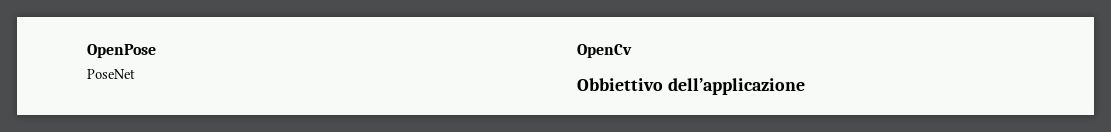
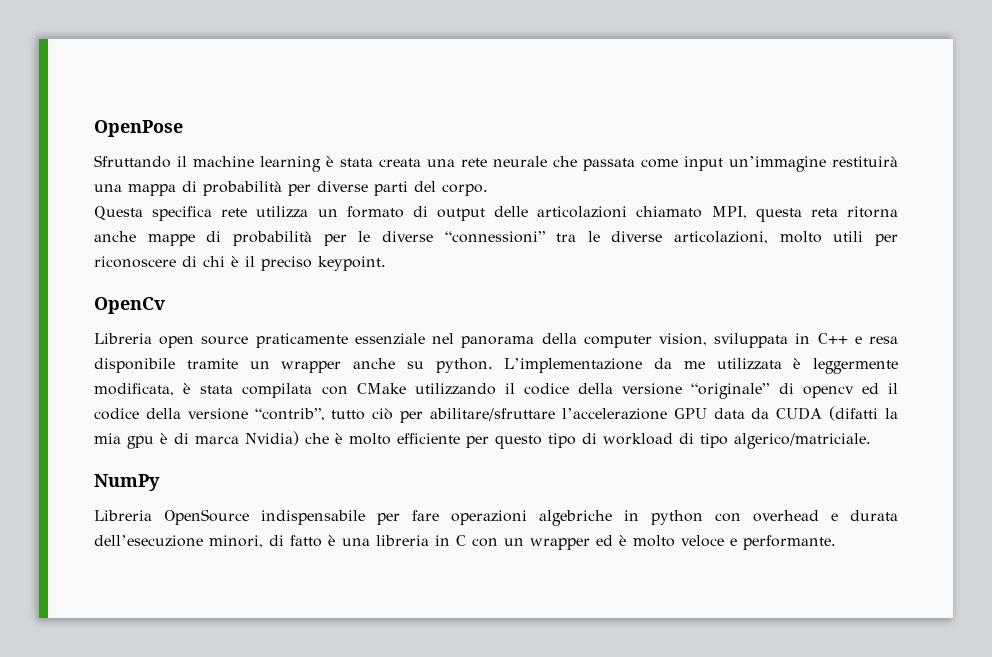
[87,69,135,79] [577,44,632,58] [577,78,805,95] PoseNet // OpenCv // Obbiettivo dell’applicazione -> [94,155,898,172] [94,181,488,196] [94,206,898,222] [94,231,898,246] [94,256,386,271] [94,297,165,314] [94,333,898,348] [94,358,898,374] [94,383,898,399] [94,406,899,423] [94,431,871,449] [94,474,160,491] [94,509,898,526] [94,535,836,550] Sfruttando il machine learning è stata creata una rete neurale che passata come input un’immagine restituirà una mappa di probabilità per diverse parti del corpo. // Questa specifica rete utilizza un formato di output delle articolazioni chiamato MPI, questa reta ritorna anche mappe di probabilità per le diverse “connessioni” tra le diverse articolazioni, molto utili per riconoscere di chi è il preciso keypoint. // OpenCv // Libreria open source praticamente essenziale nel panorama della computer vision, sviluppata in C++ e resa disponibile tramite un wrapper anche su python. L’implementazione da me utilizzata è leggermente modificata, è stata compilata con CMake utilizzando il codice della versione “originale” di opencv ed il codice della versione “contrib”, tutto ciò per abilitare/sfruttare l’accelerazione GPU data da CUDA (difatti la mia gpu è di marca Nvidia) che è molto efficiente per questo tipo di workload di tipo algerico/matriciale. // NumPy // Libreria OpenSource indispensabile per fare operazioni algebriche in python con overhead e durata dell’esecuzione minori, di fatto è una libreria in C con un wrapper ed è molto veloce e performante.

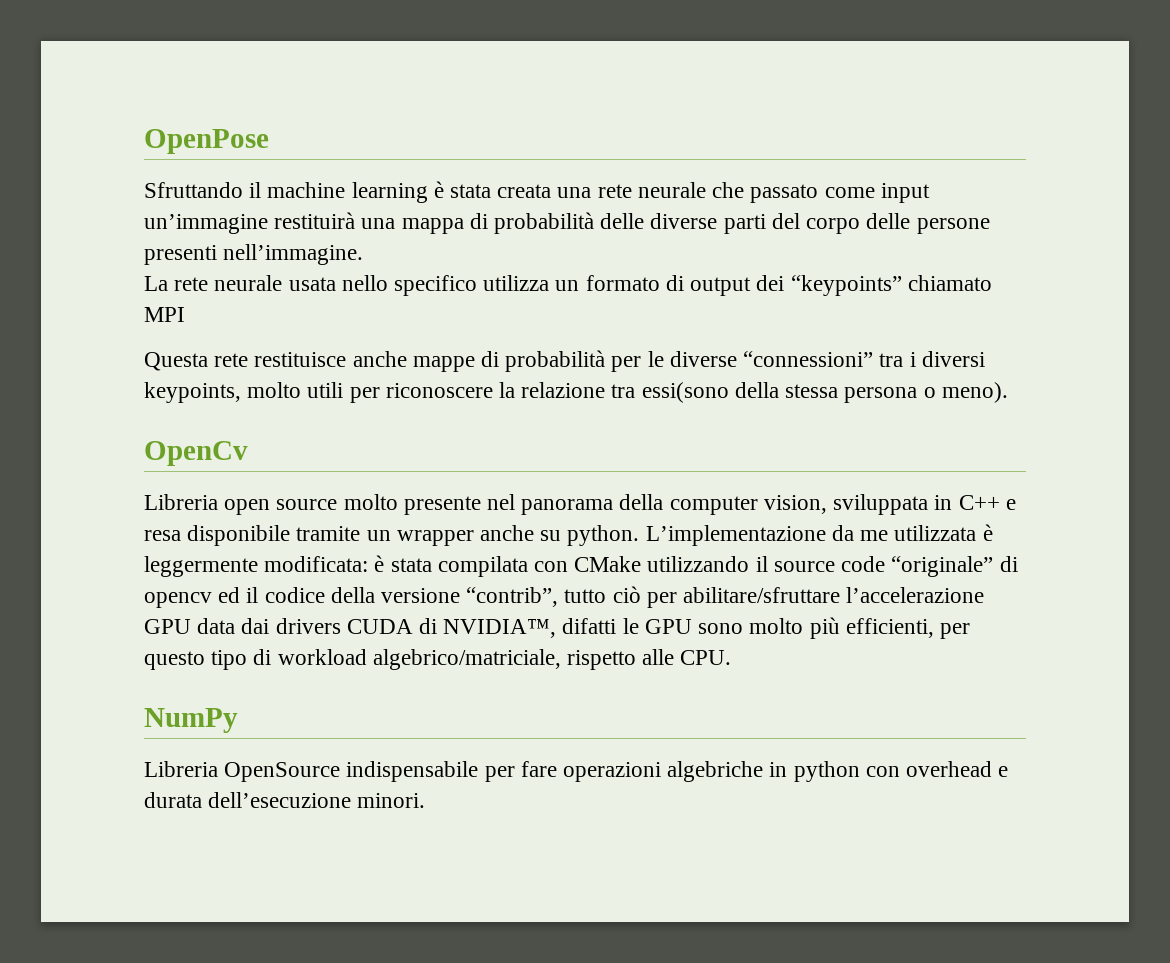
[583,158,635,171] passata -> [750,184,819,203] passato
[288,184,311,196] per -> [600,213,645,229] delle
[442,184,488,196] [94,206,248,221] corpo. // Questa specifica rete -> [806,213,990,234] [144,244,364,265] [144,275,478,296] corpo delle persone presenti nell’immagine. // La rete neurale usata nello specifico
[494,206,898,222] delle articolazioni chiamato MPI, questa reta ritorna -> [756,275,992,296] [144,307,185,322] [144,352,347,371] dei “keypoints” chiamato MPI // Questa rete restituisce
[587,231,769,244] le diverse articolazioni, -> [909,351,985,367] [144,382,241,403] i diversi keypoints,
[182,256,386,271] di chi è il preciso keypoint. -> [499,382,1008,403] la relazione tra essi(sono della stessa persona o meno).
[255,333,425,348] praticamente essenziale -> [343,494,481,515] molto presente
[94,383,174,396] modificata, -> [264,556,369,572] modificata:
[524,383,683,395] codice della versione -> [773,556,886,572] source code
[751,406,899,421] [94,431,460,449] da CUDA (difatti la mia gpu è di marca Nvidia) che è molto efficiente -> [241,617,934,639] dai drivers CUDA di NVIDIA™, difatti le GPU sono molto più efficienti,
[679,433,871,449] di tipo algerico/matriciale. -> [372,649,732,670] algebrico/matriciale, rispetto alle CPU.
[209,535,836,550] minori, di fatto è una libreria in C con un wrapper ed è molto veloce e performante. -> [357,793,426,808] minori.

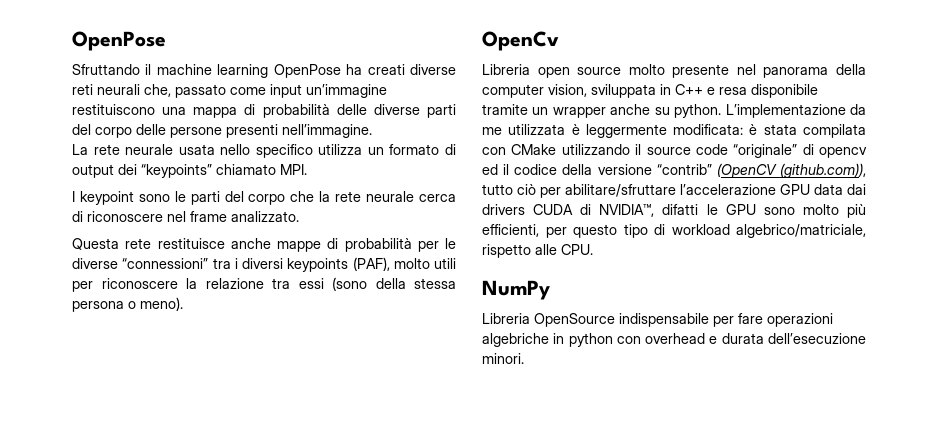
[433,181,745,198] è stata creata una rete neurale che -> [273,64,456,78] [72,84,171,97] OpenPose ha creati diverse reti neurali che,
[274,212,356,229] restituirà -> [72,104,155,115] restituiscono
[144,307,185,322] MPI -> [280,164,307,175] [72,191,457,205] [72,211,299,222] MPI. // I keypoint sono le parti del corpo che la rete neurale cerca di riconoscere nel frame analizzato.
[144,382,241,403] keypoints, -> [287,257,390,272] keypoints (PAF),
[641,382,729,403] essi(sono -> [298,277,367,291] essi (sono
[466,587,559,607] “contrib”, -> [656,163,866,178] “contrib” (OpenCV (github.com)),

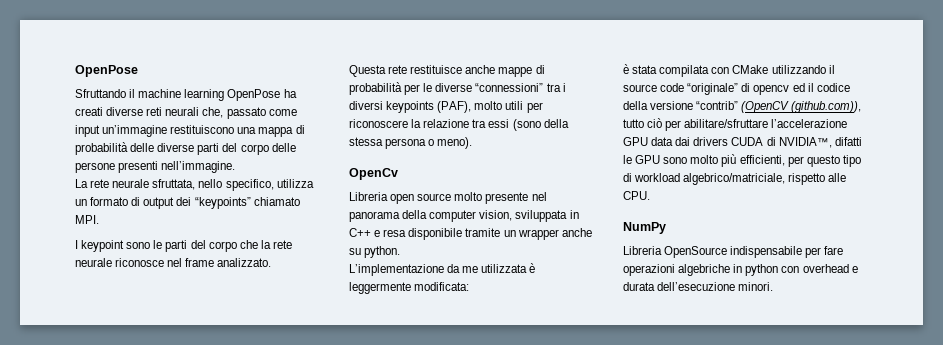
[178,144,313,158] usata nello specifico -> [152,179,274,191] sfruttata, nello specifico,
[419,194,457,202] [72,211,163,222] cerca di riconoscere -> [115,258,165,267] riconosce
(722, 111) none -> (401, 252) //
(744, 129) none -> (470, 286) //

